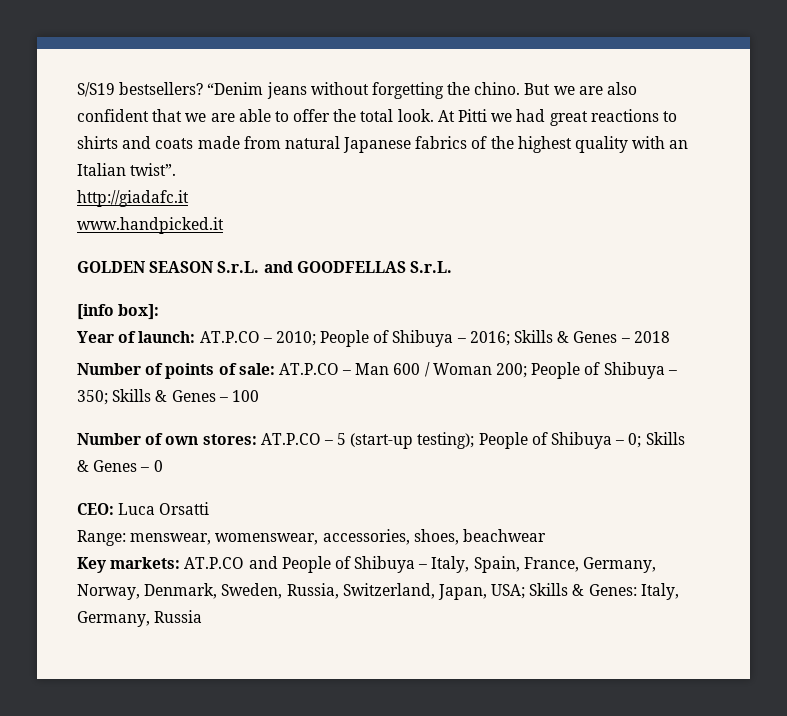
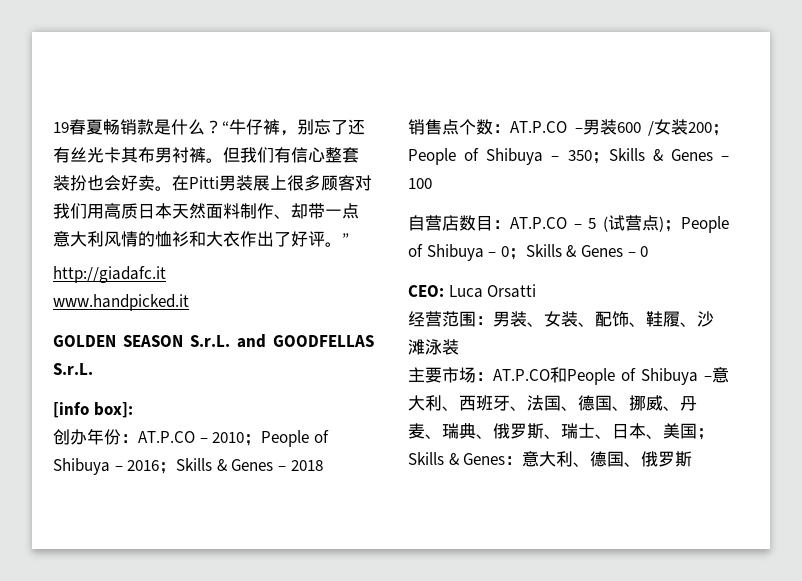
[77,82,638,99] [77,109,677,126] [77,136,689,153] [77,163,177,176] S/S19 bestsellers? “Denim jeans without forgetting the chino. But we are also confident that we are able to offer the total look. At Pitti we had great reactions to shirts and coats made from natural Japanese fabrics of the highest quality with an Italian twist”. -> [53,119,365,136] [53,147,359,163] [53,175,372,191] [53,203,359,219] [53,231,349,247] 19春夏畅销款是什么？“牛仔裤，别忘了还有丝光卡其布男衬裤。但我们有信心整套装扮也会好卖。在Pitti男装展上很多顾客对我们用高质日本天然面料制作、却带一点意大利风情的恤衫和大衣作出了好评。”
[77,330,510,347] Year of launch: AT.P.CO – 2010; People of Shibuya – 2016; -> [53,428,329,447] [53,458,177,475] 创办年份：AT.P.CO – 2010；People of Shibuya – 2016；
[77,363,390,379] Number of points of sale: AT.P.CO – Man -> [408,119,617,135] 销售点个数：AT.P.CO –男装
[432,362,677,379] [77,390,108,405] Woman 200; People of Shibuya – 350; -> [654,119,729,136] [408,148,609,165] 女装200；People of Shibuya – 350；
[77,432,642,449] Number of own stores: AT.P.CO – 5 (start-up testing); People of Shibuya – 0; -> [408,215,729,233] [408,244,526,261] 自营店数目：AT.P.CO – 5 (试营点)；People of Shibuya – 0；
[77,529,546,546] [77,556,657,573] [77,583,679,600] [77,610,203,627] Range: menswear, womenswear, accessories, shoes, beachwear // Key markets: AT.P.CO and People of Shibuya – Italy, Spain, France, Germany, Norway, Denmark, Sweden, Russia, Switzerland, Japan, USA; Skills & Genes: Italy, Germany, Russia -> [408,311,714,327] [408,339,459,355] [408,367,729,385] [408,395,697,411] [408,423,714,440] [408,451,693,467] 经营范围：男装、女装、配饰、鞋履、沙滩泳装 // 主要市场：AT.P.CO和People of Shibuya –意大利、西班牙、法国、德国、挪威、丹麦、瑞典、俄罗斯、瑞士、日本、美国；Skills & Genes：意大利、德国、俄罗斯

